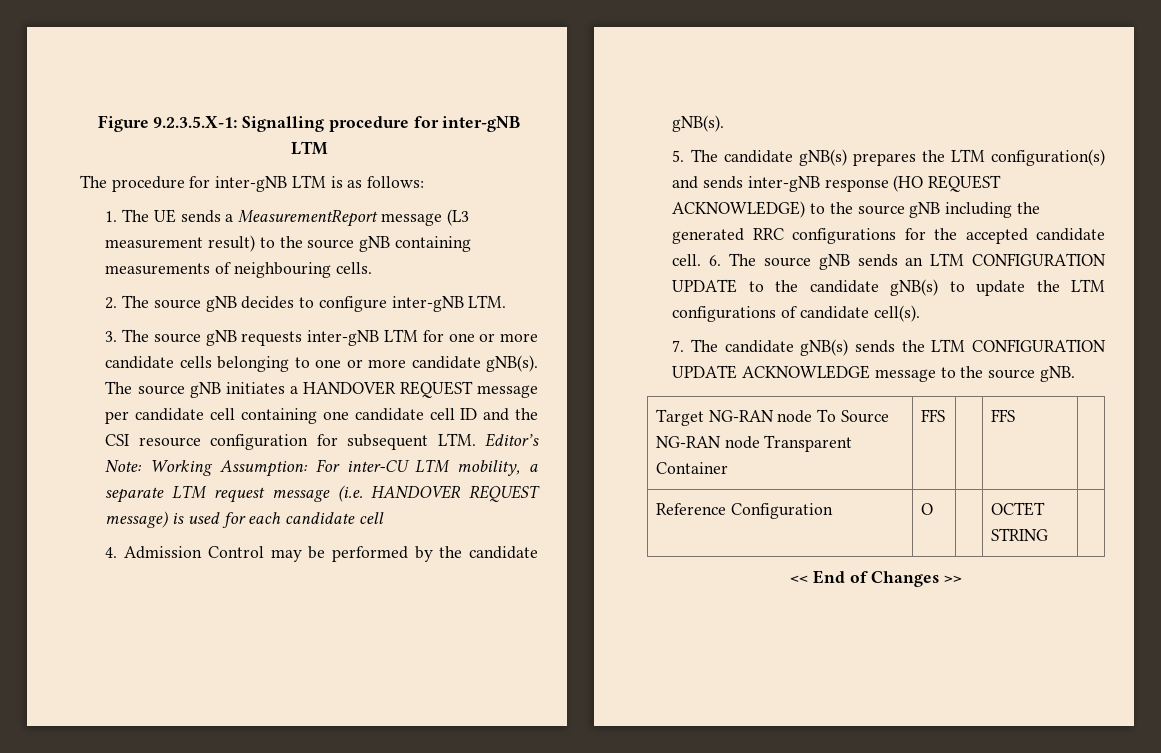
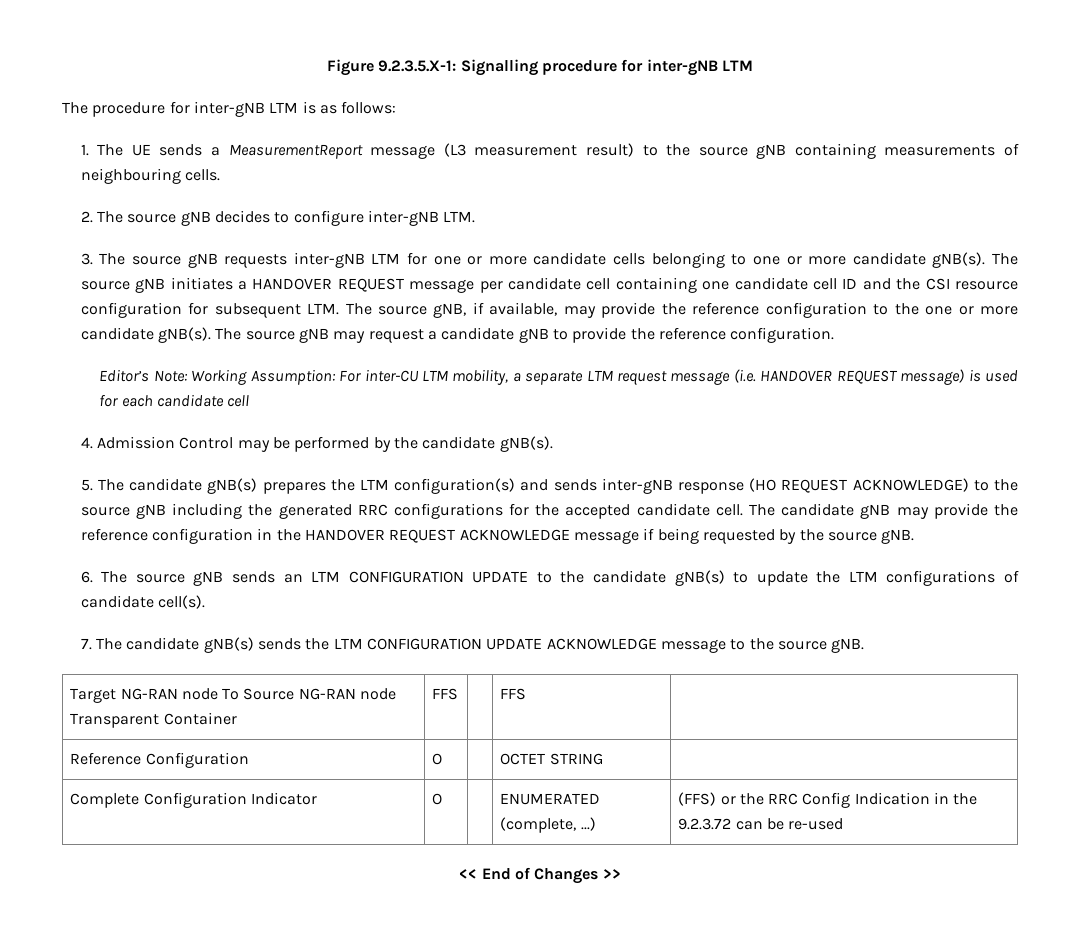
(476, 439) none -> [345,302,1019,318] [80,327,835,343] The source gNB, if available, may provide the reference configuration to the one or more candidate gNB(s). The source gNB may request a candidate gNB to provide the reference configuration. //
(702, 260) none -> [749,503,1018,519] [80,528,915,544] The candidate gNB may provide the reference configuration in the HANDOVER REQUEST ACKNOWLEDGE message if being requested by the source gNB. //
(1049, 534) none -> [70,792,317,808] [432,793,443,805] [500,793,601,805] [500,817,596,833] [678,792,978,808] [678,818,844,830] // Complete Configuration Indicator | O | | ENUMERATED (complete, ...) | (FFS) or the RRC Config Indication in the 9.2.3.72 can be re-used

